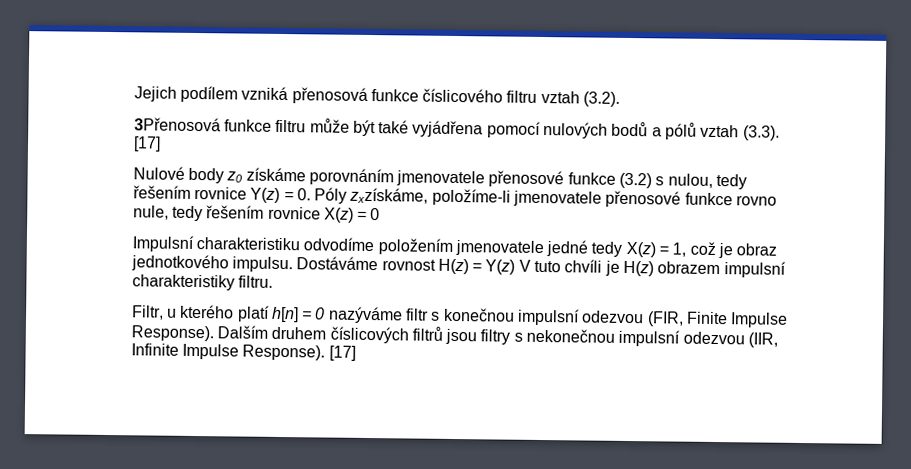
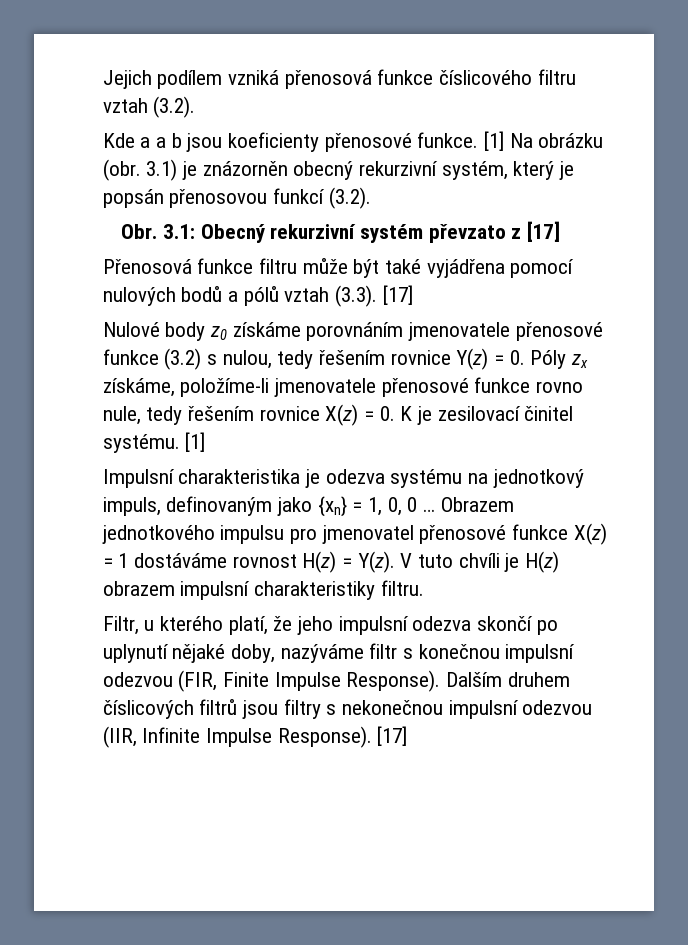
[133,117,221,132] 3Přenosová -> [102,131,604,152] [102,159,575,181] [102,187,371,209] [121,221,560,243] [102,259,192,274] Kde a a b jsou koeficienty přenosové funkce. [1] Na obrázku (obr. 3.1) je znázorněn obecný rekurzivní systém, který je popsán přenosovou funkcí (3.2). // Obr. 3.1: Obecný rekurzivní systém převzato z [17] // Přenosová
[349,187,429,204] zxzískáme, -> [571,354,589,368] [102,378,175,397] zx získáme,
[370,208,381,221] [131,235,778,259] [130,254,379,273] 0 // Impulsní charakteristiku odvodíme položením jmenovatele jedné tedy X(z) = 1, což je obraz jednotkového impulsu. Dostáváme -> [379,406,574,425] [102,432,206,453] [102,469,584,488] [102,496,514,517] [101,523,607,545] [102,553,227,568] 0. K je zesilovací činitel systému. [1] // Impulsní charakteristika je odezva systému na jednotkový impuls, definovaným jako {xn} = 1, 0, 0 … Obrazem jednotkového impulsu pro jmenovatel přenosové funkce X(z) = 1 dostáváme
[485,259,516,275] Y(z) -> [357,551,395,573] Y(z).
[236,305,326,323] platí h[n] = 0 -> [228,616,558,635] [102,644,275,663] platí, že jeho impulsní odezva skončí po uplynutí nějaké doby,

